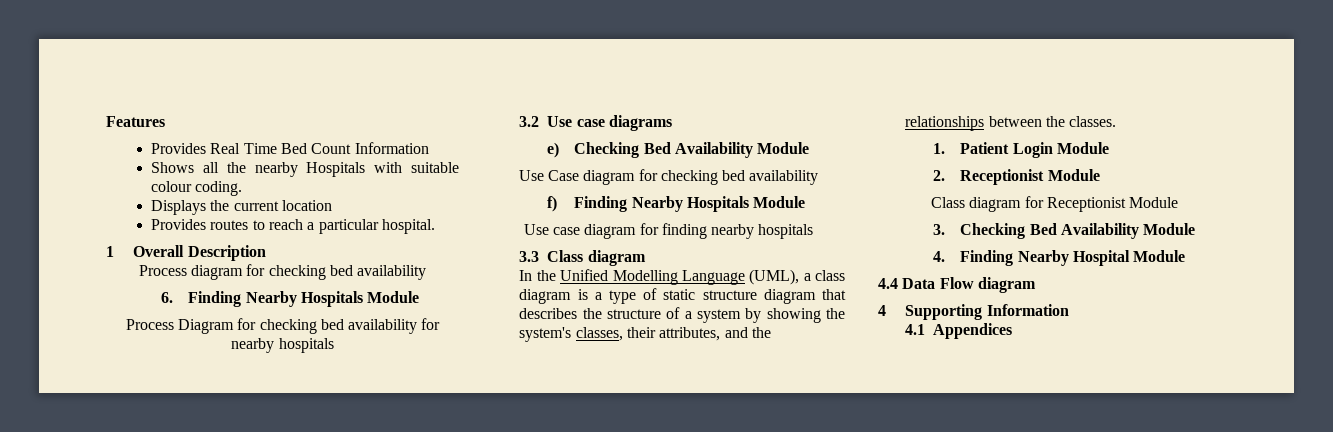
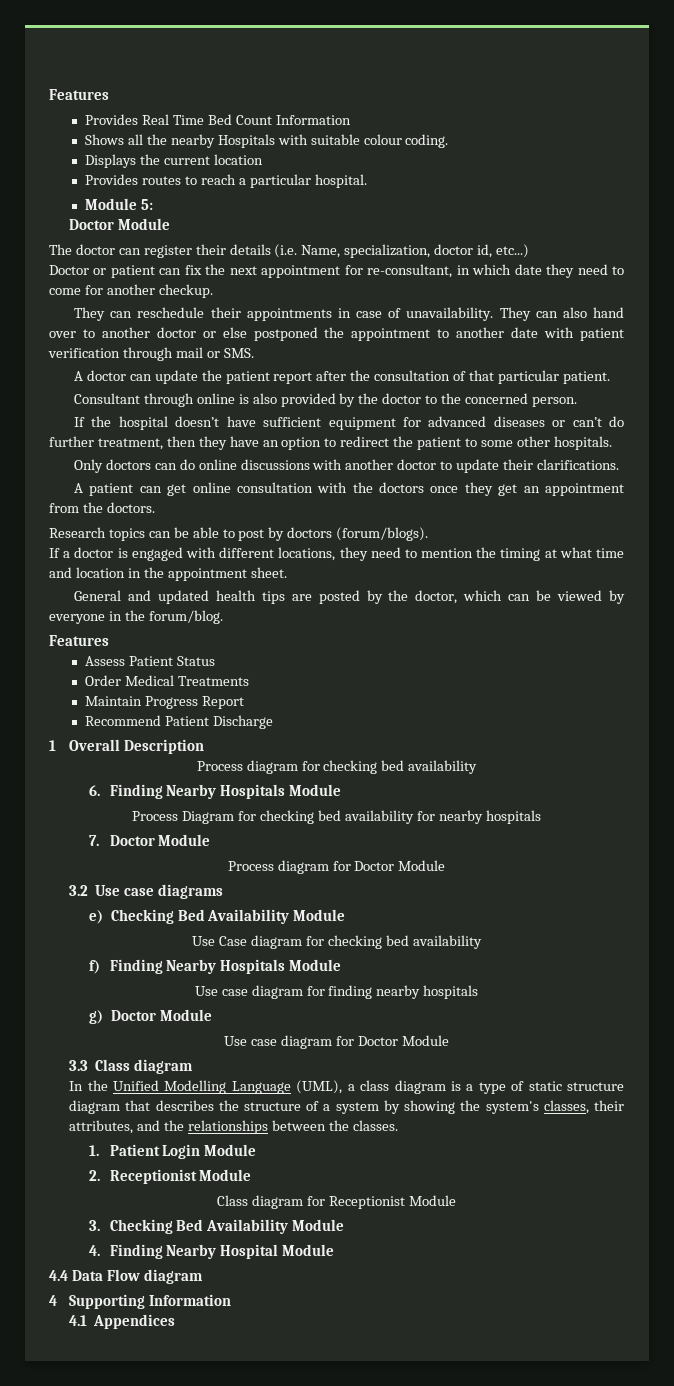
(435, 226) none -> [85,198,154,210] [69,218,171,230] [49,244,530,258] [49,264,624,278] [49,284,213,298] [73,307,624,321] [49,327,624,341] [48,347,254,361] [73,370,610,384] [73,393,577,407] [73,416,624,430] [49,436,612,450] [73,459,619,473] [73,482,624,496] [49,502,155,513] [49,527,429,541] [49,547,624,561] [49,567,287,581] [73,590,625,604] [49,610,223,624] [49,635,109,646] [85,656,215,666] [85,675,249,686] [85,696,244,709] [85,715,273,729] // Module 5: // Doctor Module // The doctor can register their details (i.e. Name, specialization, doctor id, etc...) // Doctor or patient can fix the next appointment for re-consultant, in which date they need to come for another checkup. // They can reschedule their appointments in case of unavailability. They can also hand over to another doctor or else postponed the appointment to another date with patient verification through mail or SMS. // A doctor can update the patient report after the consultation of that particular patient. // Consultant through online is also provided by the doctor to the concerned person. // If the hospital doesn’t have sufficient equipment for advanced diseases or can’t do further treatment, then they have an option to redirect the patient to some other hospitals. // Only doctors can do online discussions with another doctor to update their clarifications. // A patient can get online consultation with the doctors once they get an appointment from the doctors. // Research topics can be able to post by doctors (forum/blogs). // If a doctor is engaged with different locations, they need to mention the timing at what time and location in the appointment sheet. // General and updated health tips are posted by the doctor, which can be viewed by everyone in the forum/blog. // Features // Assess Patient Status // Order Medical Treatments // Maintain Progress Report // Recommend Patient Discharge
(334, 345) none -> [89,834,211,846] [227,860,446,874] // 7. Doctor Module // Process diagram for Doctor Module
(814, 231) none -> [89,1009,212,1024] [224,1035,449,1049] // g) Doctor Module // Use case diagram for Doctor Module

